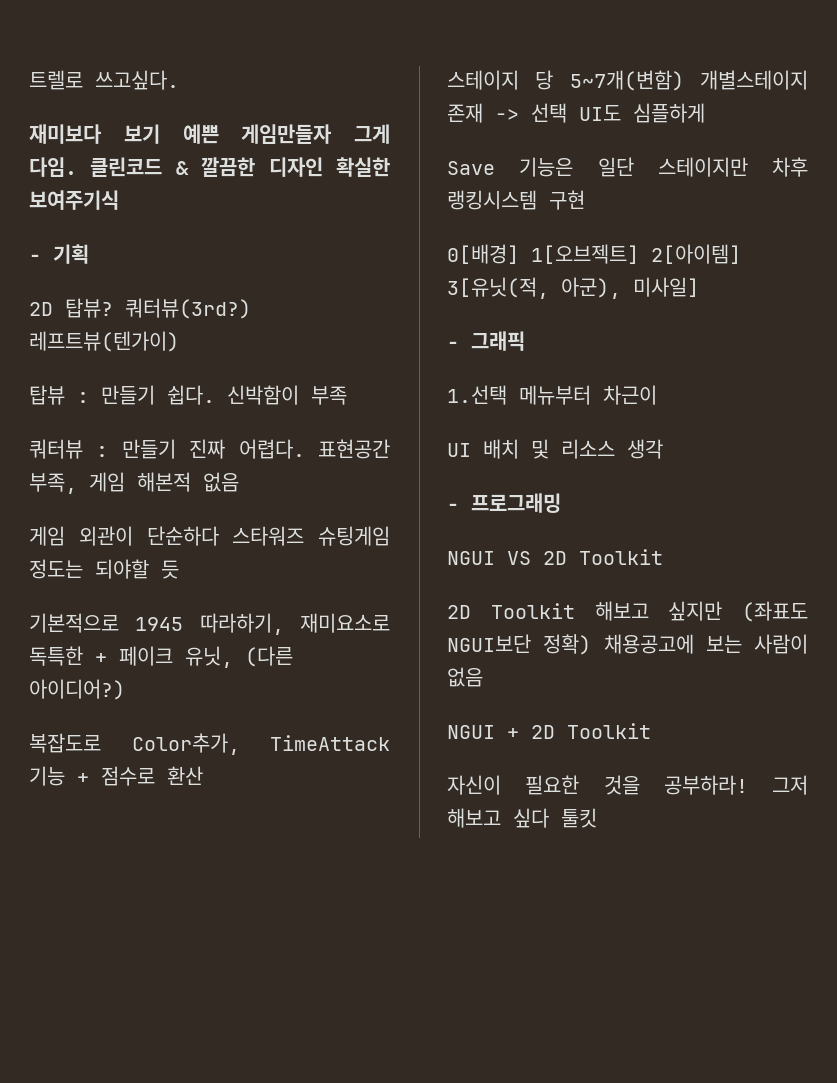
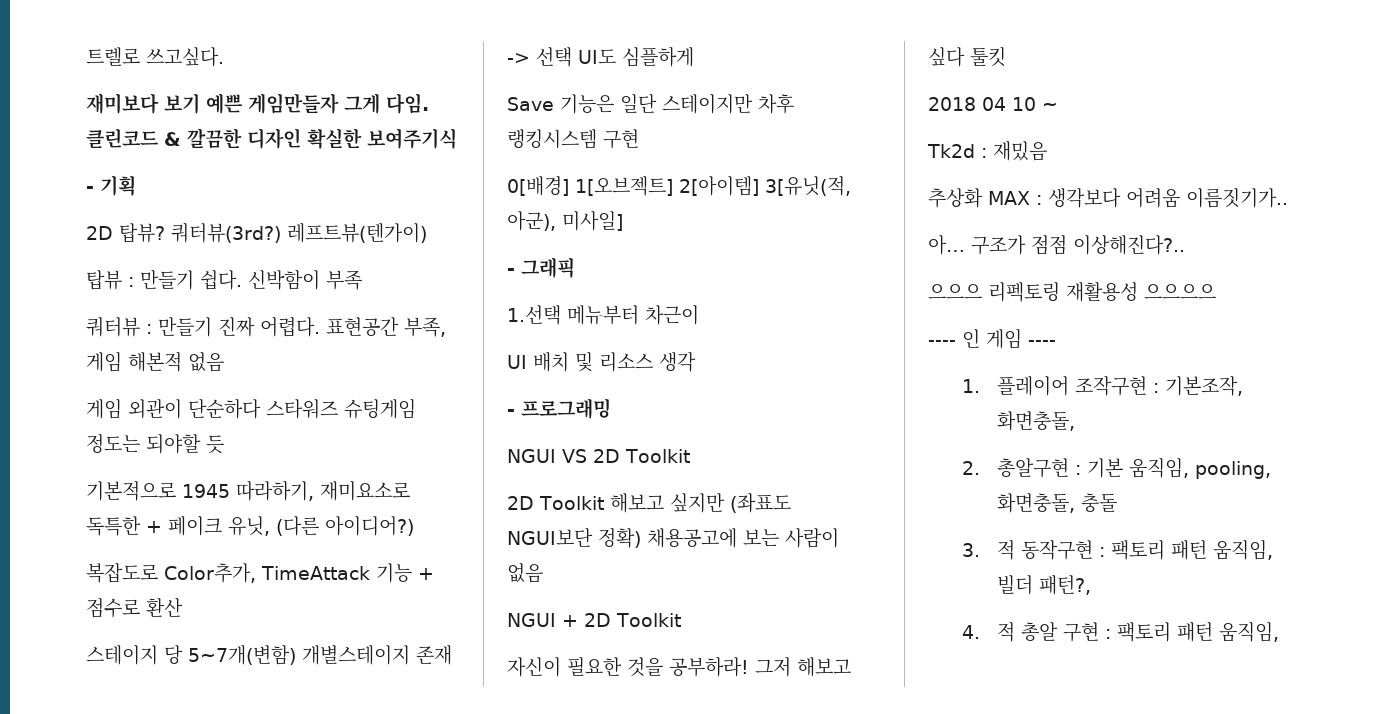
(597, 818) none -> [928,97,1058,111] [927,141,1047,161] [928,188,1288,208] [928,235,1185,255] [928,282,1216,302] [928,328,1056,349] [962,376,1243,396] [996,411,1075,431] [962,457,1271,479] [996,493,1117,513] [962,539,1273,560] [996,575,1091,595] [962,621,1279,642] // 2018 04 10 ~ // Tk2d : 재밌음 // 추상화 MAX : 생각보다 어려움 이름짓기가.. // 아… 구조가 점점 이상해진다?.. // 으으으 리펙토링 재활용성 으으으으 // ---- 인 게임 ---- // 1. 플레이어 조작구현 : 기본조작, 화면충돌, // 2. 총알구현 : 기본 움직임, pooling, 화면충돌, 충돌 // 3. 적 동작구현 : 팩토리 패턴 움직임, 빌더 패턴?, // 4. 적 총알 구현 : 팩토리 패턴 움직임,

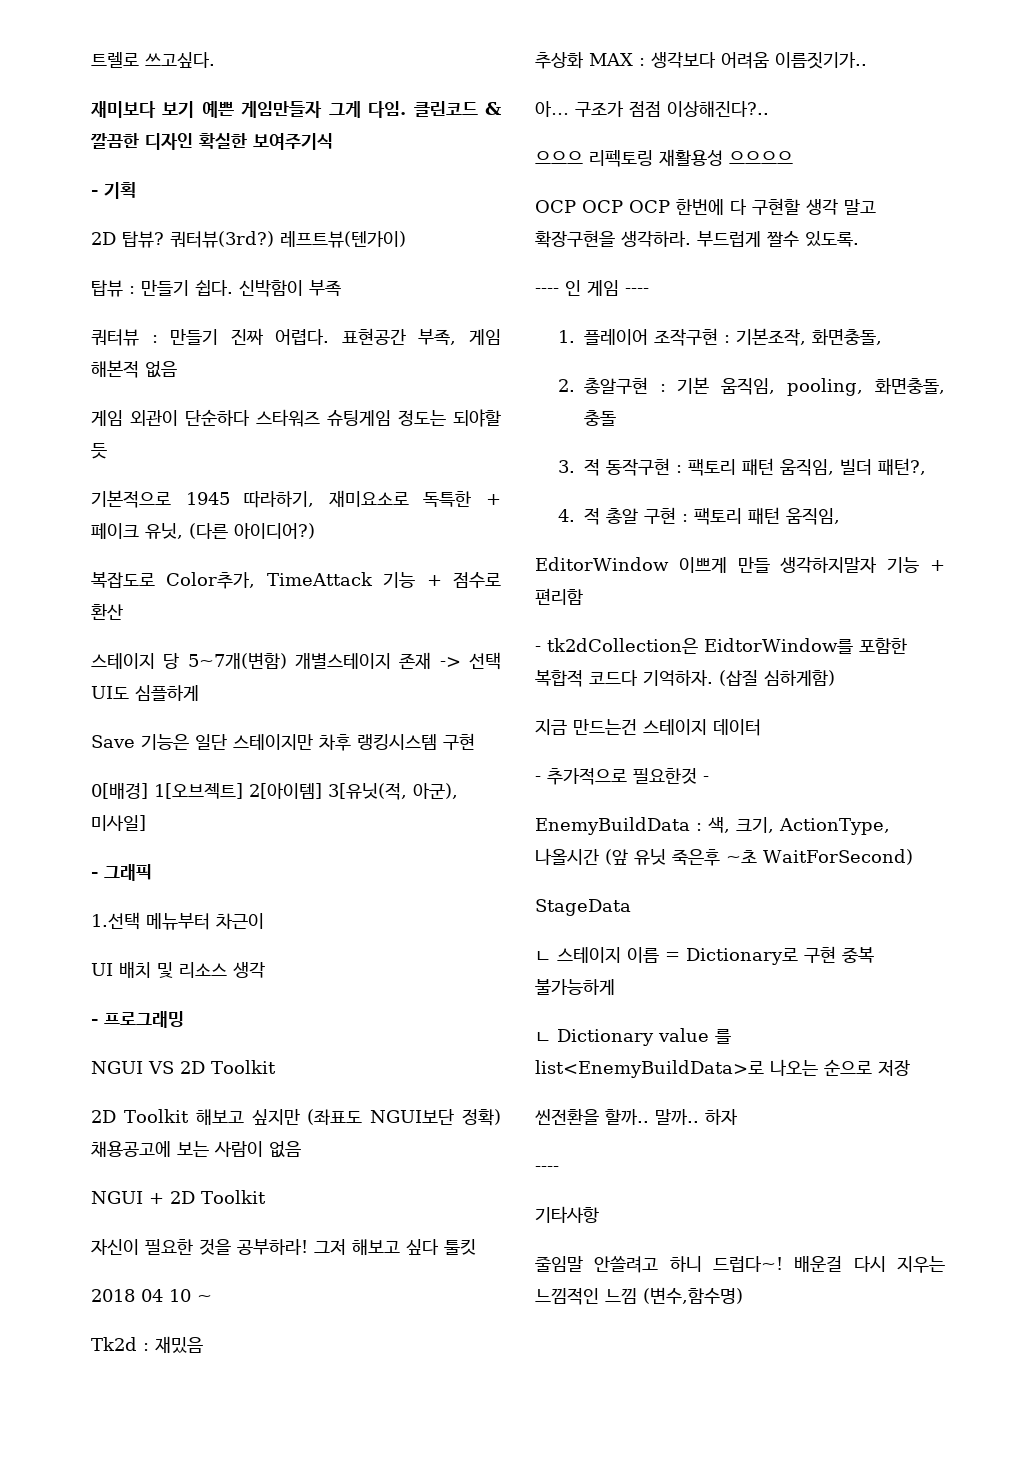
(1216, 291) none -> [535,198,876,215] [535,230,859,248] // OCP OCP OCP 한번에 다 구현할 생각 말고 확장구현을 생각하라. 부드럽게 짤수 있도록.
(1279, 631) none -> [535,557,945,573] [535,588,583,605] [535,638,907,654] [535,670,835,687] [535,719,761,736] [535,768,709,785] [535,817,890,835] [535,848,913,866] [535,899,631,916] [535,946,874,965] [535,979,615,995] [535,1028,731,1046] [535,1059,910,1078] [535,1108,738,1125] [535,1166,559,1172] [535,1206,599,1223] [535,1256,945,1273] [535,1287,743,1305] // EditorWindow 이쁘게 만들 생각하지말자 기능 + 편리함 // - tk2dCollection은 EidtorWindow를 포함한 복합적 코드다 기억하자. (삽질 심하게함) // 지금 만드는건 스테이지 데이터 // - 추가적으로 필요한것 - // EnemyBuildData : 색, 크기, ActionType, 나올시간 (앞 유닛 죽은후 ~초 WaitForSecond) // StageData // ㄴ 스테이지 이름 = Dictionary로 구현 중복 불가능하게 // ㄴ Dictionary value 를 list<EnemyBuildData>로 나오는 순으로 저장 // 씬전환을 할까.. 말까.. 하자 // ---- // 기타사항 // 줄임말 안쓸려고 하니 드럽다~! 배운걸 다시 지우는 느낌적인 느낌 (변수,함수명)

